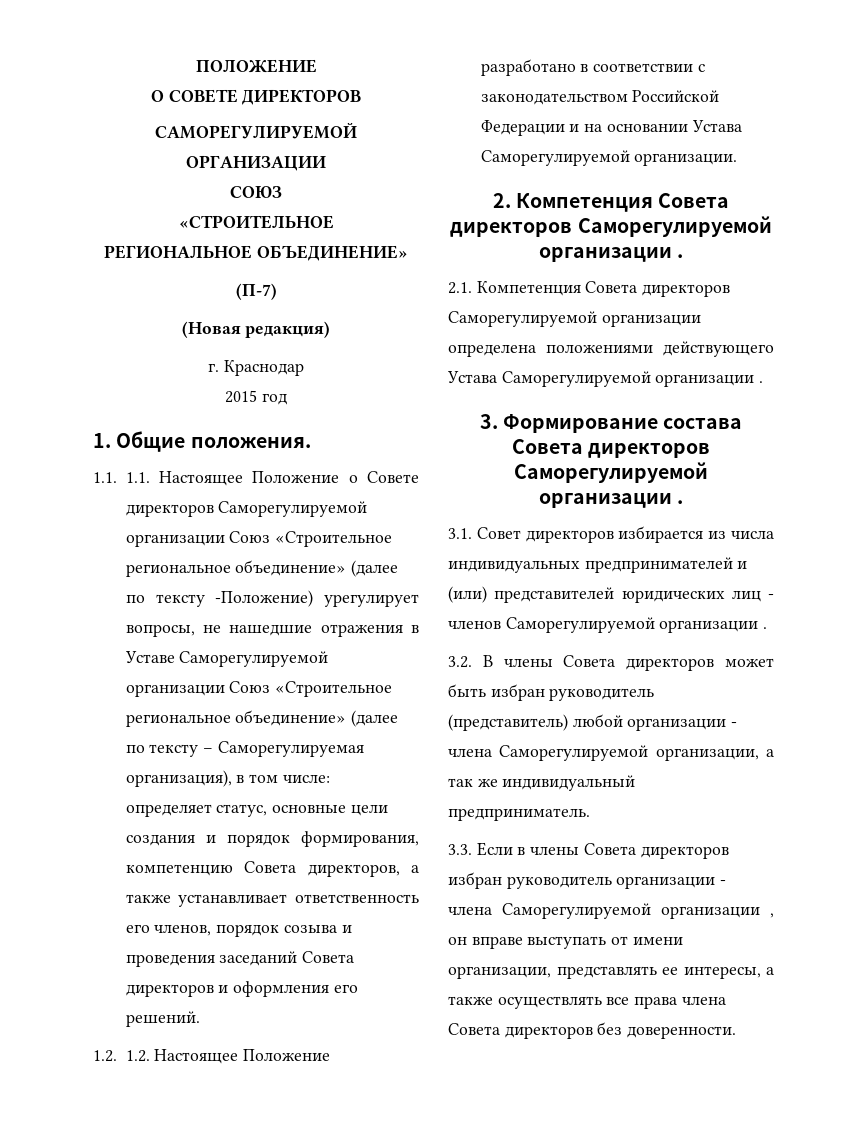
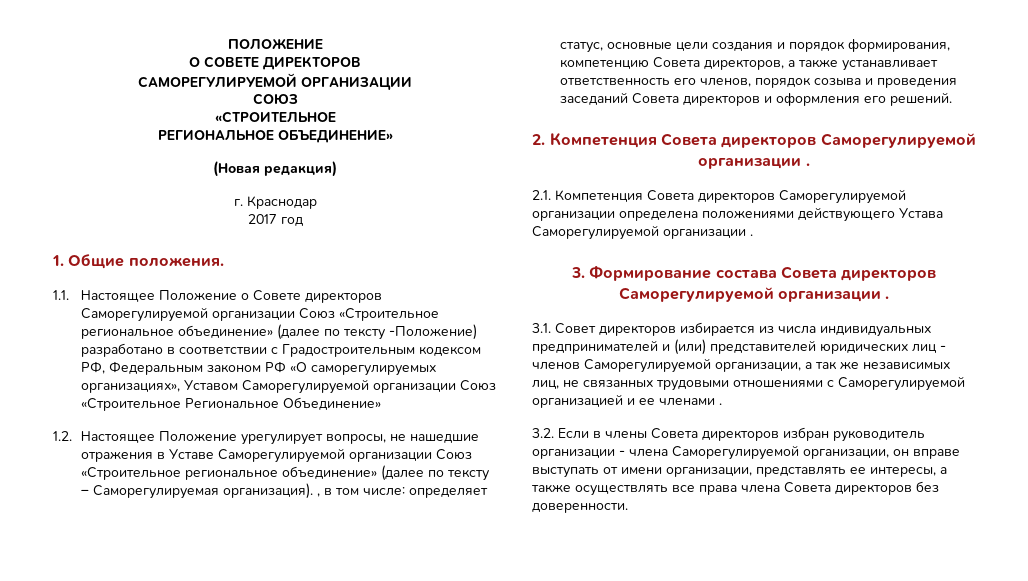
[235,283,277,300] // (П-7) -> (393, 136) none
[225,390,258,403] 2015 -> [247,214,277,224] 2017
[125,472,150,483] 1.1. -> (69, 295) none
(314, 598) none -> [80,343,481,357] [80,361,436,376] [80,379,496,394] [80,397,381,411] [53,431,237,443] разработано в соответствии с Градостроительным кодексом РФ, Федеральным законом РФ «О саморегулируемых организациях», Уставом Саморегулируемой организации Союз «Строительное Региональное Объединение» // 1.2. Настоящее Положение
[125,770,232,787] организация), -> [222,483,320,499] организация). ,
[93,1049,331,1064] [480,59,705,76] [480,90,720,105] [480,120,742,136] [480,150,738,166] // 1.2. 1.2. Настоящее Положение разработано в соответствии с законодательством Российской Федерации и на основании Устава Саморегулируемой организации. -> (952, 99) none
[659,620,768,633] [448,655,774,671] [448,684,655,701] [448,714,738,731] [448,745,774,761] [448,775,636,791] [448,808,590,821] [448,844,472,855] организации . // 3.2. В члены Совета директоров может быть избран руководитель (представитель) любой организации - члена Саморегулируемой организации, а так же индивидуальный предприниматель. // 3.3. -> [715,361,950,372] [531,376,965,391] [532,394,722,408] [532,428,554,438] организации, а так же независимых лиц, не связанных трудовыми отношениями с Саморегулируемой организацией и ее членами . // 3.2.
[661,906,774,919] организации , -> [803,449,889,459] организации,

